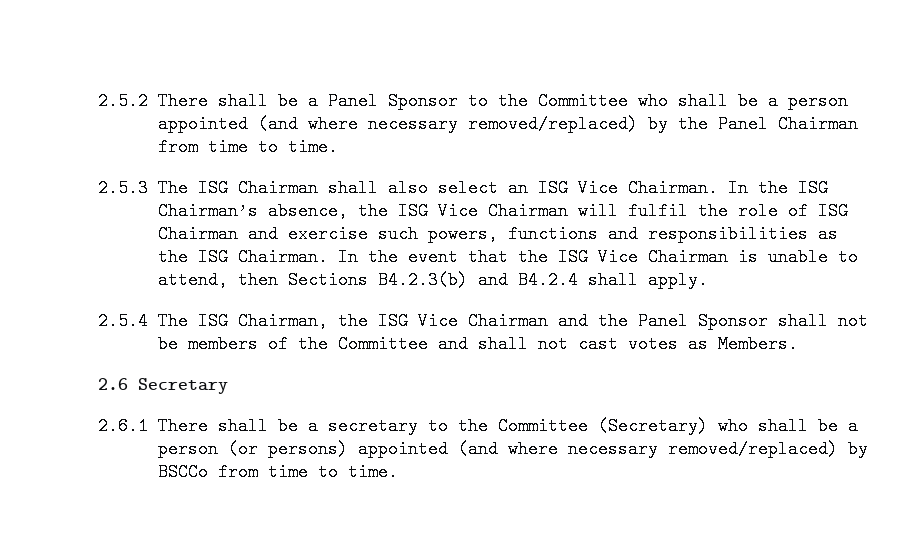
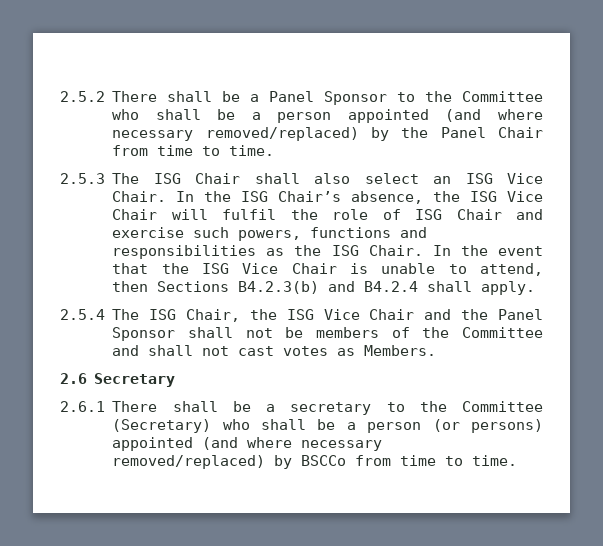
[777,115,858,133] Chairman -> [498,127,544,138] Chair
[237,179,318,197] Chairman -> [195,173,241,184] Chair
[627,179,718,197] Chairman. -> [112,191,167,202] Chair.
[157,202,258,220] Chairman’s -> [278,191,342,202] Chair’s
[487,202,568,220] Chairman -> [112,209,158,220] Chair
[157,225,238,243] Chairman -> [456,209,502,220] Chair
[237,248,328,266] Chairman. -> [368,245,423,256] Chair.
[647,248,728,266] Chairman -> [291,263,337,274] Chair
[237,312,548,330] Chairman, the ISG Vice Chairman -> [185,309,415,322] Chair, the ISG Vice Chair

